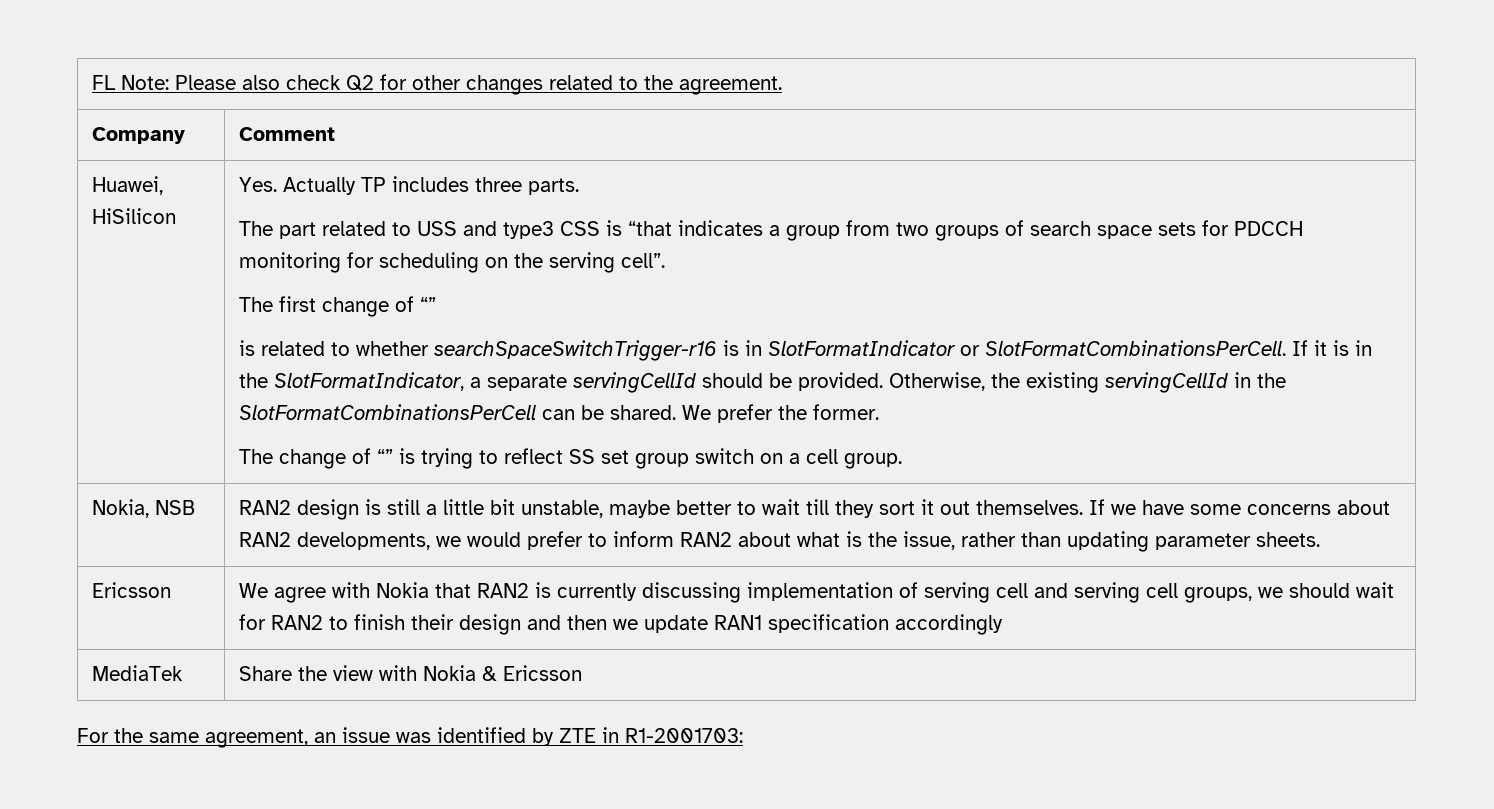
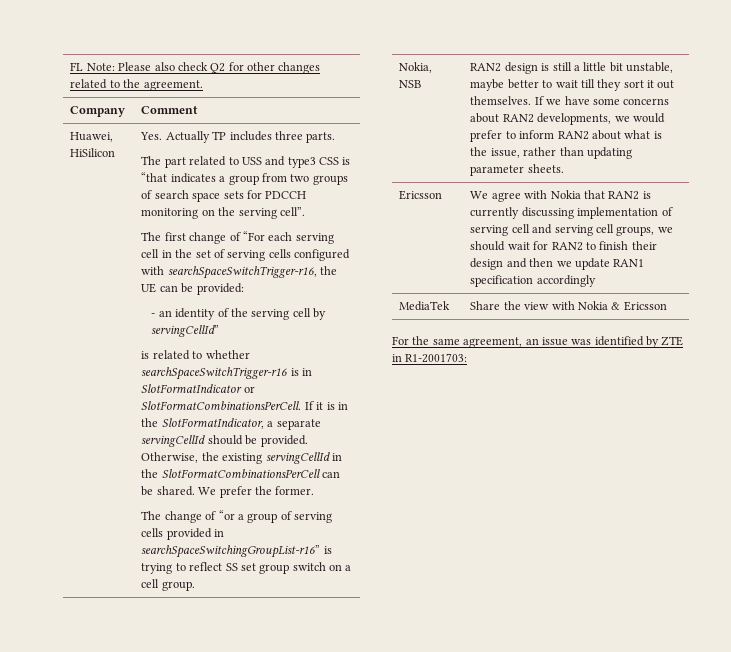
[347,252,480,273] for scheduling -> (199, 213) none
[420,297,437,312] “” -> [242,231,334,244] [141,249,351,261] [141,266,338,279] [141,283,244,295] [151,308,327,320] [151,325,220,337] “For each serving cell in the set of serving cells configured with searchSpaceSwitchTrigger-r16, the UE can be provided: // - an identity of the serving cell by servingCellId”
[377,449,394,464] “” -> [218,510,333,523] [141,528,225,540] [141,545,321,558] “or a group of serving cells provided in searchSpaceSwitchingGroupList-r16”

